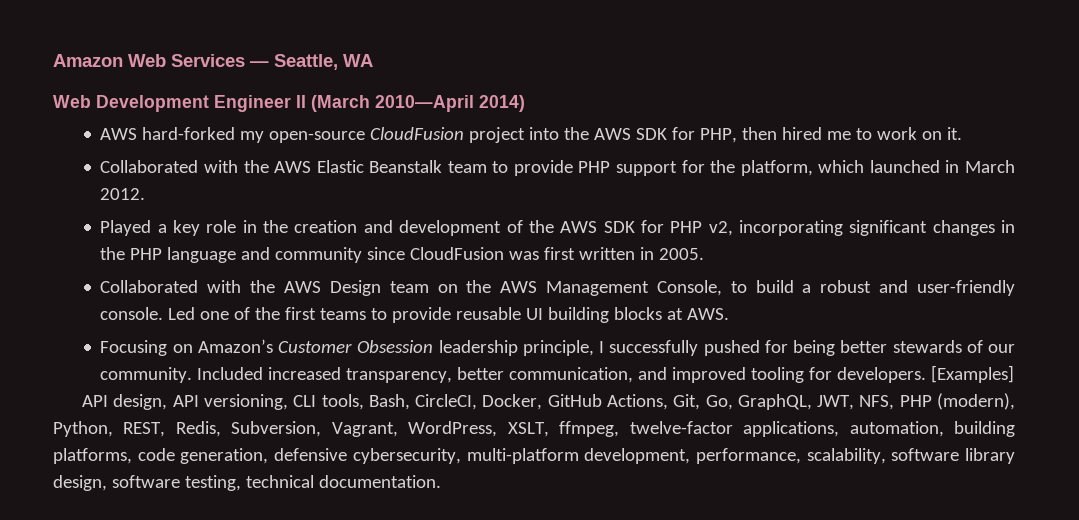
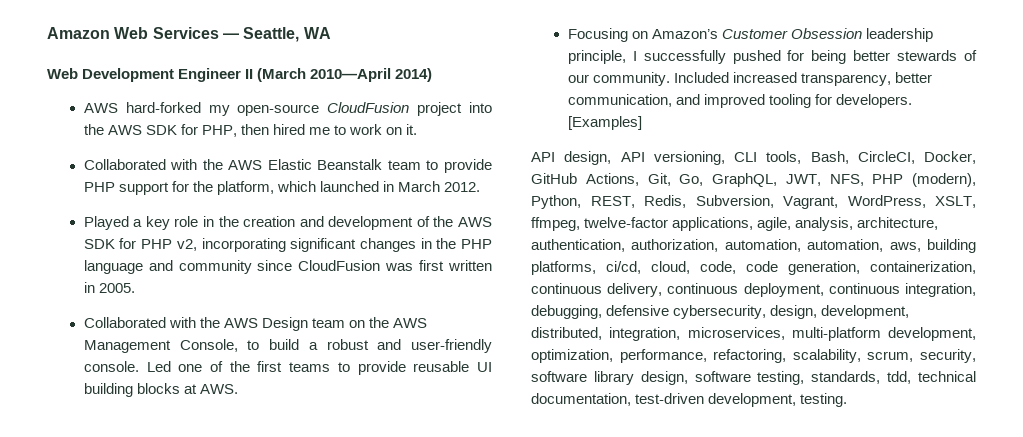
[849,421,1016,437] [53,448,886,464] automation, building platforms, code generation, defensive cybersecurity, multi-platform development, performance, scalability, -> [757,217,939,231] [531,239,976,253] [531,261,976,275] [531,283,976,297] [531,305,910,319] [531,327,976,341] [531,349,976,363] agile, analysis, architecture, authentication, authorization, automation, automation, aws, building platforms, ci/cd, cloud, code, code generation, containerization, continuous delivery, continuous deployment, continuous integration, debugging, defensive cybersecurity, design, development, distributed, integration, microservices, multi-platform development, optimization, performance, refactoring, scalability, scrum, security,
[245,475,441,488] technical documentation. -> [811,371,977,384] [531,393,848,407] standards, tdd, technical documentation, test-driven development, testing.

